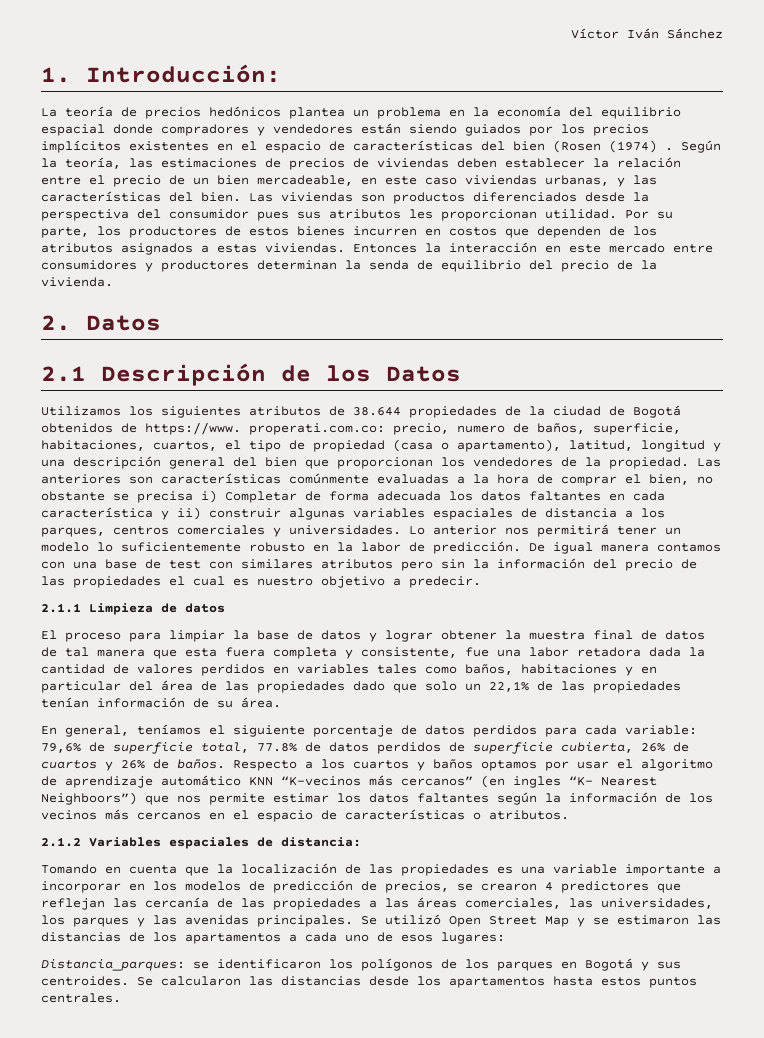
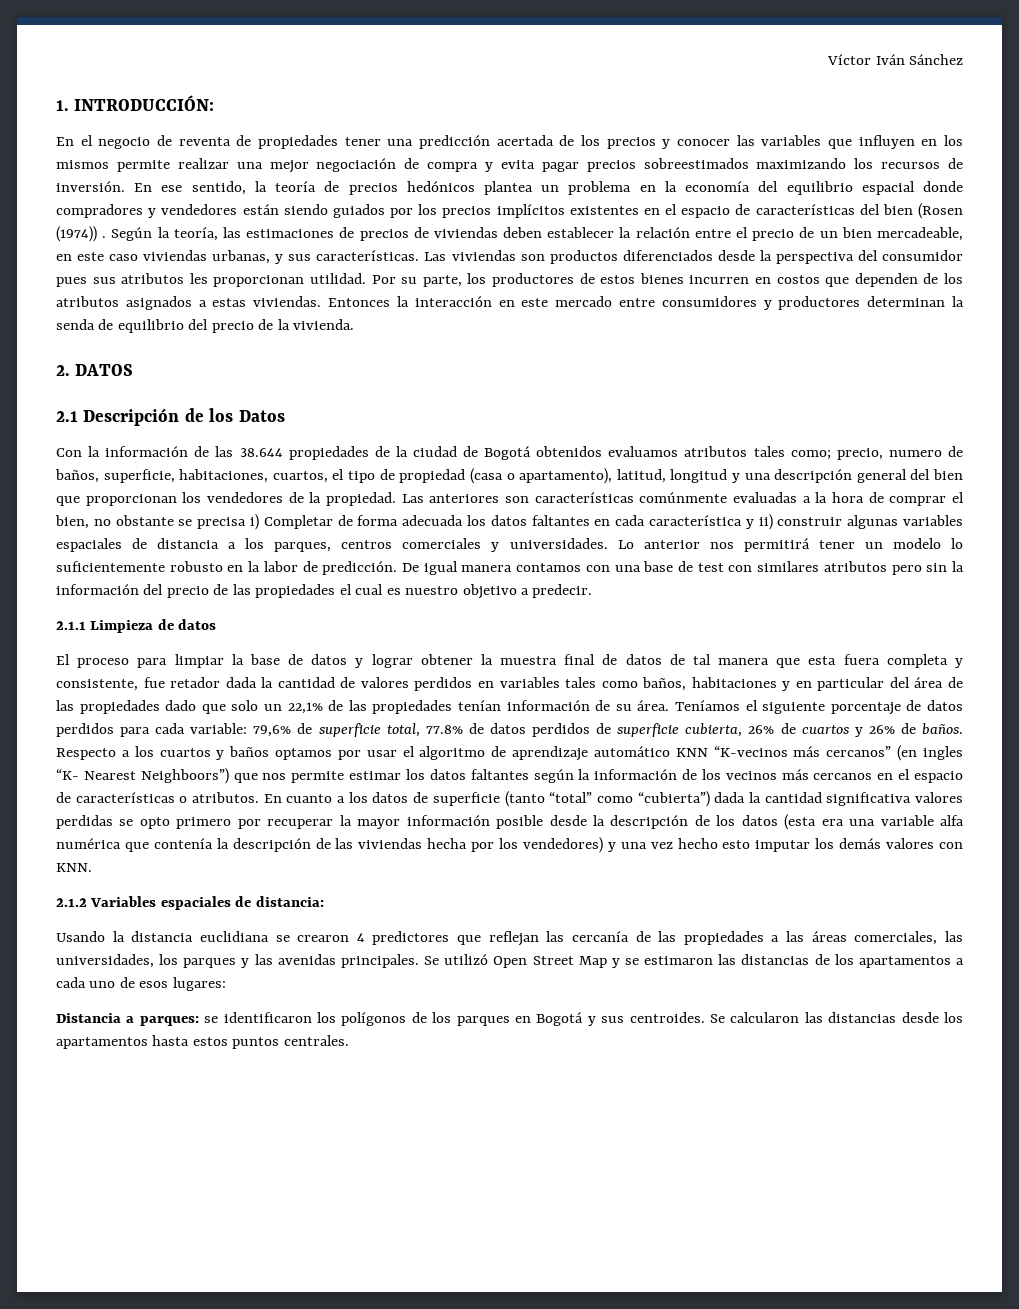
[86,64,281,83] [41,108,57,117] Introducción: // La -> [74,95,215,111] [56,135,963,149] [56,158,963,173] [56,181,267,195] INTRODUCCIÓN: // En el negocio de reventa de propiedades tener una predicción acertada de los precios y conocer las variables que influyen en los mismos permite realizar una mejor negociación de compra y evita pagar precios sobreestimados maximizando los recursos de inversión. En ese sentido, la
[609,140,657,153] (1974) -> [56,226,97,242] (1974))
[633,175,657,185] [41,191,241,202] las características del bien. -> [288,250,420,261] sus características.
[86,315,161,331] Datos -> [75,364,134,376] DATOS
[41,406,345,418] Utilizamos los siguientes atributos de -> [56,446,234,457] Con la información de las
[121,422,385,435] de https://www. properati.com.co: -> [608,446,831,460] evaluamos atributos tales como;
[497,647,641,657] una labor retadora -> [170,677,221,688] retador
[41,724,201,737] // En general, teníamos -> [675,700,741,711] Teníamos
(569, 815) none -> [263,791,964,807] [56,814,965,830] [56,837,964,853] [56,863,92,872] En cuanto a los datos de superficie (tanto “total” como “cubierta”) dada la cantidad significativa valores perdidas se opto primero por recuperar la mayor información posible desde la descripción de los datos (esta era una variable alfa numérica que contenía la descripción de las viviendas hecha por los vendedores) y una vez hecho esto imputar los demás valores con KNN.
[41,863,721,876] [41,880,449,893] Tomando en cuenta que la localización de las propiedades es una variable importante a incorporar en los modelos de predicción de precios, -> [56,931,269,942] Usando la distancia euclidiana
[41,959,185,971] Distancia_parques: -> [56,1013,199,1026] Distancia a parques:

